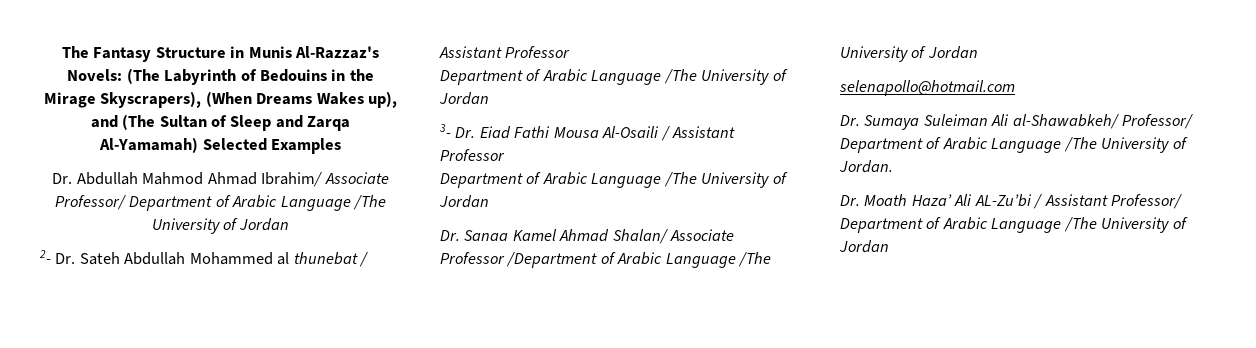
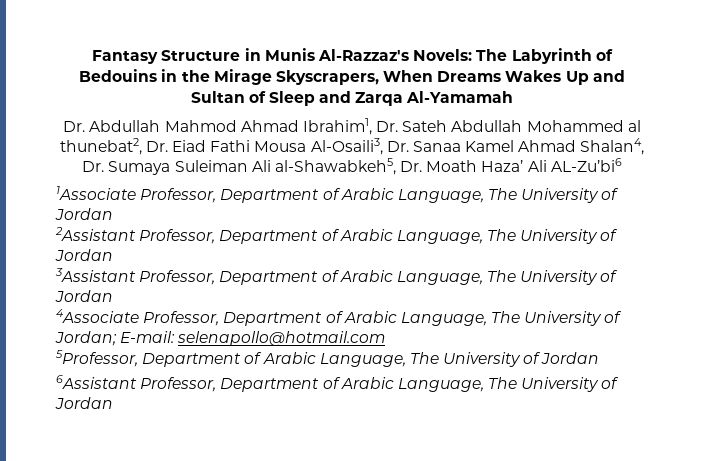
[61,46,89,58] The -> (92, 57) none
[126,68,160,84] (The -> [476,49,508,61] The
[100,91,398,108] [90,114,156,130] Skyscrapers), (When Dreams Wakes up), and (The -> [275,70,625,85] Skyscrapers, When Dreams Wakes Up and
[99,137,341,154] Al-Yamamah) Selected Examples -> [406,91,514,103] Al-Yamamah
[261,172,389,187] [54,195,387,211] [151,218,290,234] [39,250,51,264] Ibrahim/ Associate Professor/ Department of Arabic Language /The University of Jordan // 2- -> [302,118,372,135] Ibrahim1,
[293,252,369,267] [439,46,571,58] [440,69,788,85] [439,92,489,105] [439,124,736,141] [440,149,505,161] [440,172,788,188] [439,195,489,208] [440,229,735,244] [440,252,772,268] [840,46,978,62] [839,80,1015,96] [840,114,1194,130] [840,137,1188,153] [839,160,893,173] [840,194,1183,209] [840,217,1188,233] [839,240,889,253] thunebat / Assistant Professor // Department of Arabic Language /The University of Jordan // 3- Dr. Eiad Fathi Mousa Al-Osaili / Assistant Professor // Department of Arabic Language /The University of Jordan // Dr. Sanaa Kamel Ahmad Shalan/ Associate Professor /Department of Arabic Language /The University of Jordan // selenapollo@hotmail.com // Dr. Sumaya Suleiman Ali al-Shawabkeh/ Professor/ Department of Arabic Language /The University of Jordan. // Dr. Moath Haza’ Ali AL-Zu’bi / Assistant Professor/ Department of Arabic Language /The University of Jordan -> [59,138,645,155] [82,158,622,175] [56,186,620,203] [55,208,113,220] [55,227,619,244] [55,249,113,261] [55,268,619,285] [55,290,113,302] [56,309,623,326] [55,331,386,346] [55,350,600,367] [56,375,620,392] [55,397,113,409] thunebat2, Dr. Eiad Fathi Mousa Al-Osaili3, Dr. Sanaa Kamel Ahmad Shalan4, Dr. Sumaya Suleiman Ali al-Shawabkeh5, Dr. Moath Haza’ Ali AL-Zu’bi6 // 1Associate Professor, Department of Arabic Language, The University of Jordan // 2Assistant Professor, Department of Arabic Language, The University of Jordan // 3Assistant Professor, Department of Arabic Language, The University of Jordan // 4Associate Professor, Department of Arabic Language, The University of Jordan; E-mail: selenapollo@hotmail.com // 5Professor, Department of Arabic Language, The University of Jordan // 6Assistant Professor, Department of Arabic Language, The University of Jordan

